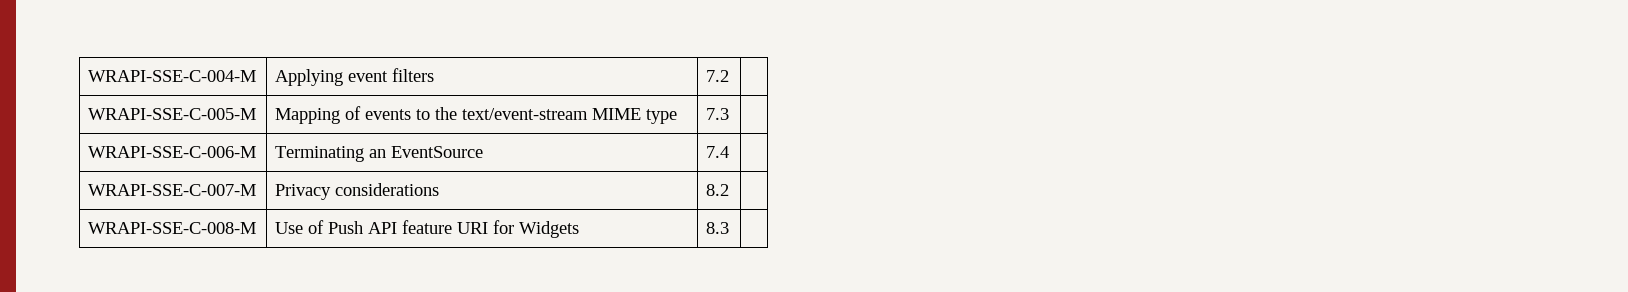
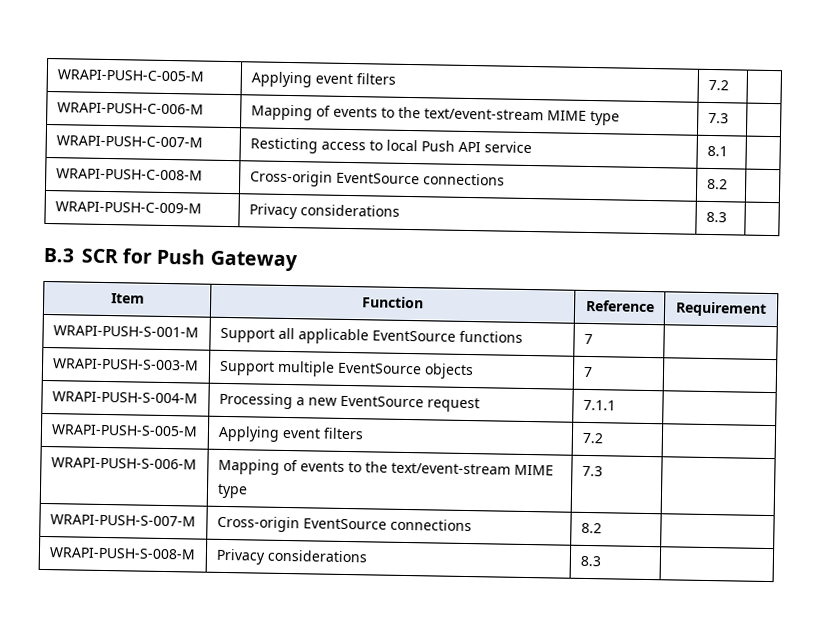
[88,70,257,82] [275,68,435,86] [706,70,730,82] [88,108,257,120] [275,106,678,124] [706,108,730,120] [88,146,257,158] [275,146,484,162] [706,146,730,158] [88,184,257,196] [275,183,440,200] [706,184,730,196] [88,222,257,234] [275,220,580,238] WRAPI-SSE-C-004-M | Applying event filters | 7.2 | // WRAPI-SSE-C-005-M | Mapping of events to the text/event-stream MIME type | 7.3 | // WRAPI-SSE-C-006-M | Terminating an EventSource | 7.4 | // WRAPI-SSE-C-007-M | Privacy considerations | 8.2 | // WRAPI-SSE-C-008-M | Use of Push API feature URI for Widgets -> [56,69,204,82] [250,71,396,88] [707,79,729,91] [56,102,204,115] [250,104,620,126] [707,112,729,124] [55,135,203,148] [249,137,532,154] [706,145,728,157] [55,168,203,181] [249,170,505,187] [706,178,728,190] [54,201,202,214] [248,203,400,220] [705,211,727,223] [43,247,298,272] [110,293,145,304] [362,296,424,309] [585,299,655,313] [675,301,767,317] [52,325,199,338] [219,327,523,345] [583,333,593,345] [52,358,199,371] [218,360,474,380] [582,366,593,378] [51,391,198,404] [218,392,480,413] [582,399,616,411] [50,424,198,437] [217,425,364,442] [581,432,603,444] [50,457,197,470] [217,458,554,476] [216,483,248,499] [581,465,603,477] [49,514,196,527] [216,515,472,533] [580,522,602,534] [48,547,196,560] [215,548,368,565] WRAPI-PUSH-C-005-M | Applying event filters | 7.2 | // WRAPI-PUSH-C-006-M | Mapping of events to the text/event-stream MIME type | 7.3 | // WRAPI-PUSH-C-007-M | Resticting access to local Push API service | 8.1 | // WRAPI-PUSH-C-008-M | Cross-origin EventSource connections | 8.2 | // WRAPI-PUSH-C-009-M | Privacy considerations | 8.3 | // B.3 SCR for Push Gateway // Item | Function | Reference | Requirement // WRAPI-PUSH-S-001-M | Support all applicable EventSource functions | 7 | // WRAPI-PUSH-S-003-M | Support multiple EventSource objects | 7 | // WRAPI-PUSH-S-004-M | Processing a new EventSource request | 7.1.1 | // WRAPI-PUSH-S-005-M | Applying event filters | 7.2 | // WRAPI-PUSH-S-006-M | Mapping of events to the text/event-stream MIME type | 7.3 | // WRAPI-PUSH-S-007-M | Cross-origin EventSource connections | 8.2 | // WRAPI-PUSH-S-008-M | Privacy considerations

